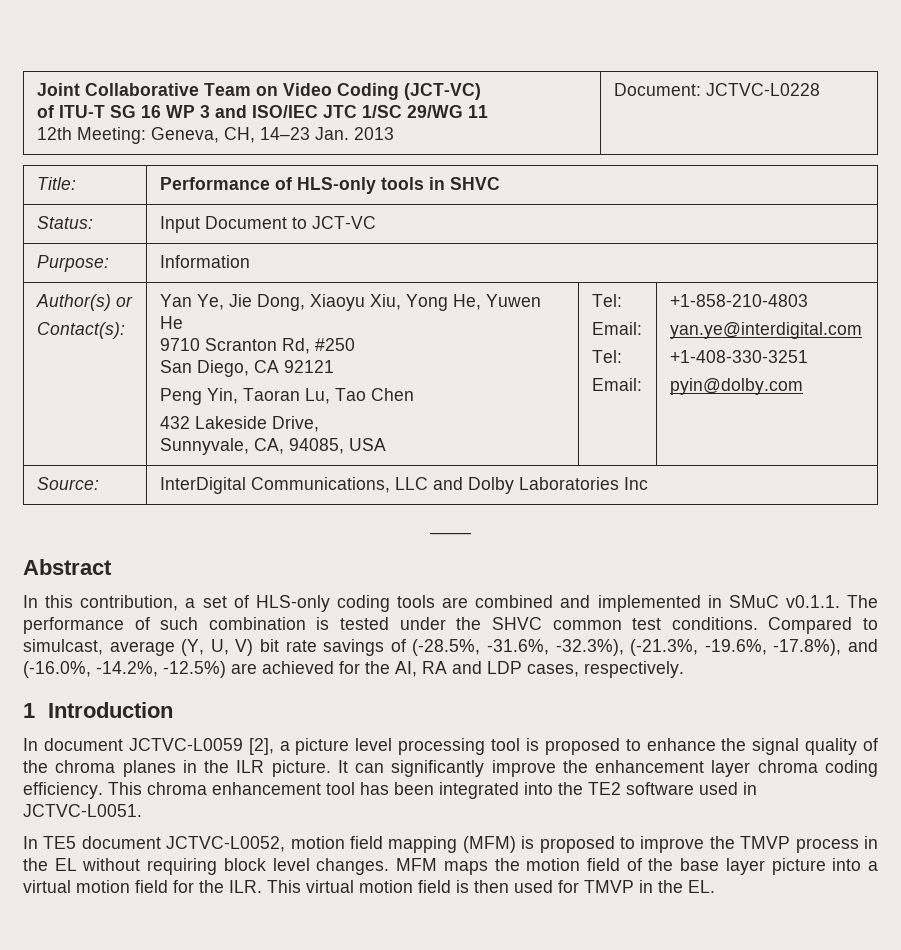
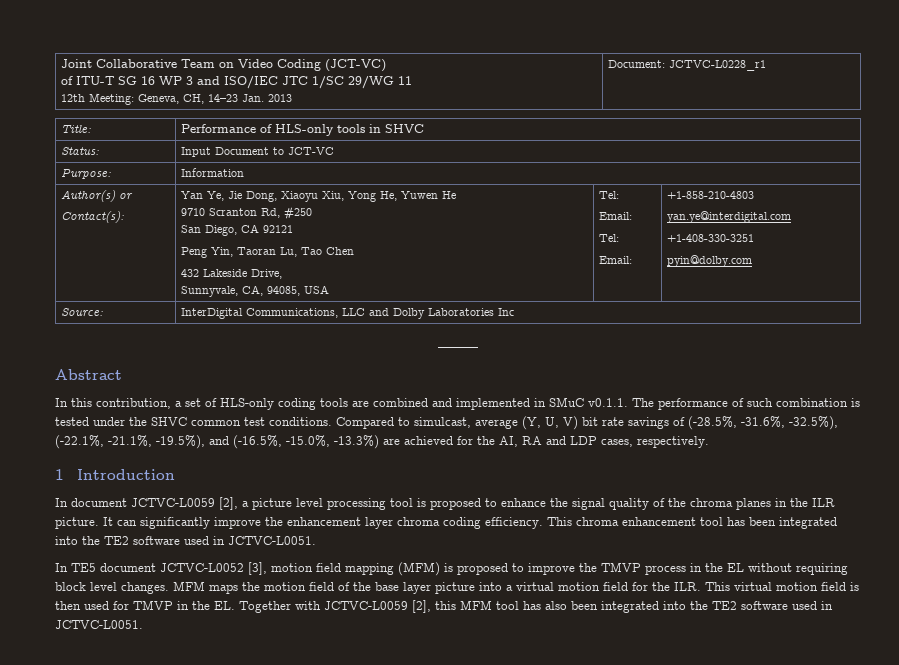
[705,83,820,96] JCTVC-L0228 -> [669,60,767,71] JCTVC-L0228_r1
[555,639,879,656] [23,661,226,678] -32.3%), (-21.3%, -19.6%, -17.8%), and (-16.0%, -14.2%, -12.5%) -> [789,416,838,430] [55,435,379,449] -32.5%), (-22.1%, -21.1%, -19.5%), and (-16.5%, -15.0%, -13.3%)
[166,836,286,852] JCTVC-L0052, -> [160,562,267,575] JCTVC-L0052 [3],
(715, 886) none -> [239,600,833,613] [55,620,143,629] Together with JCTVC-L0059 [2], this MFM tool has also been integrated into the TE2 software used in JCTVC-L0051.

